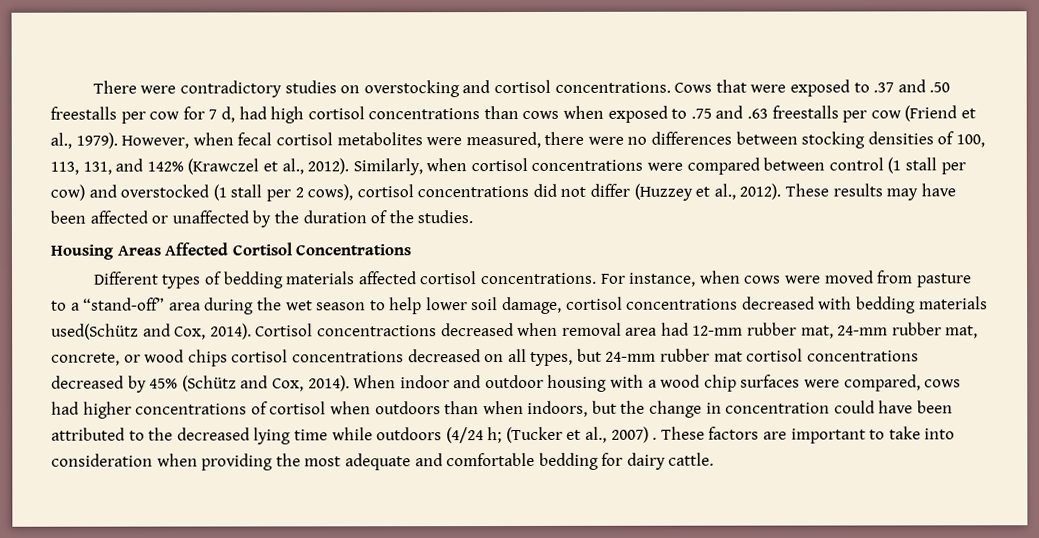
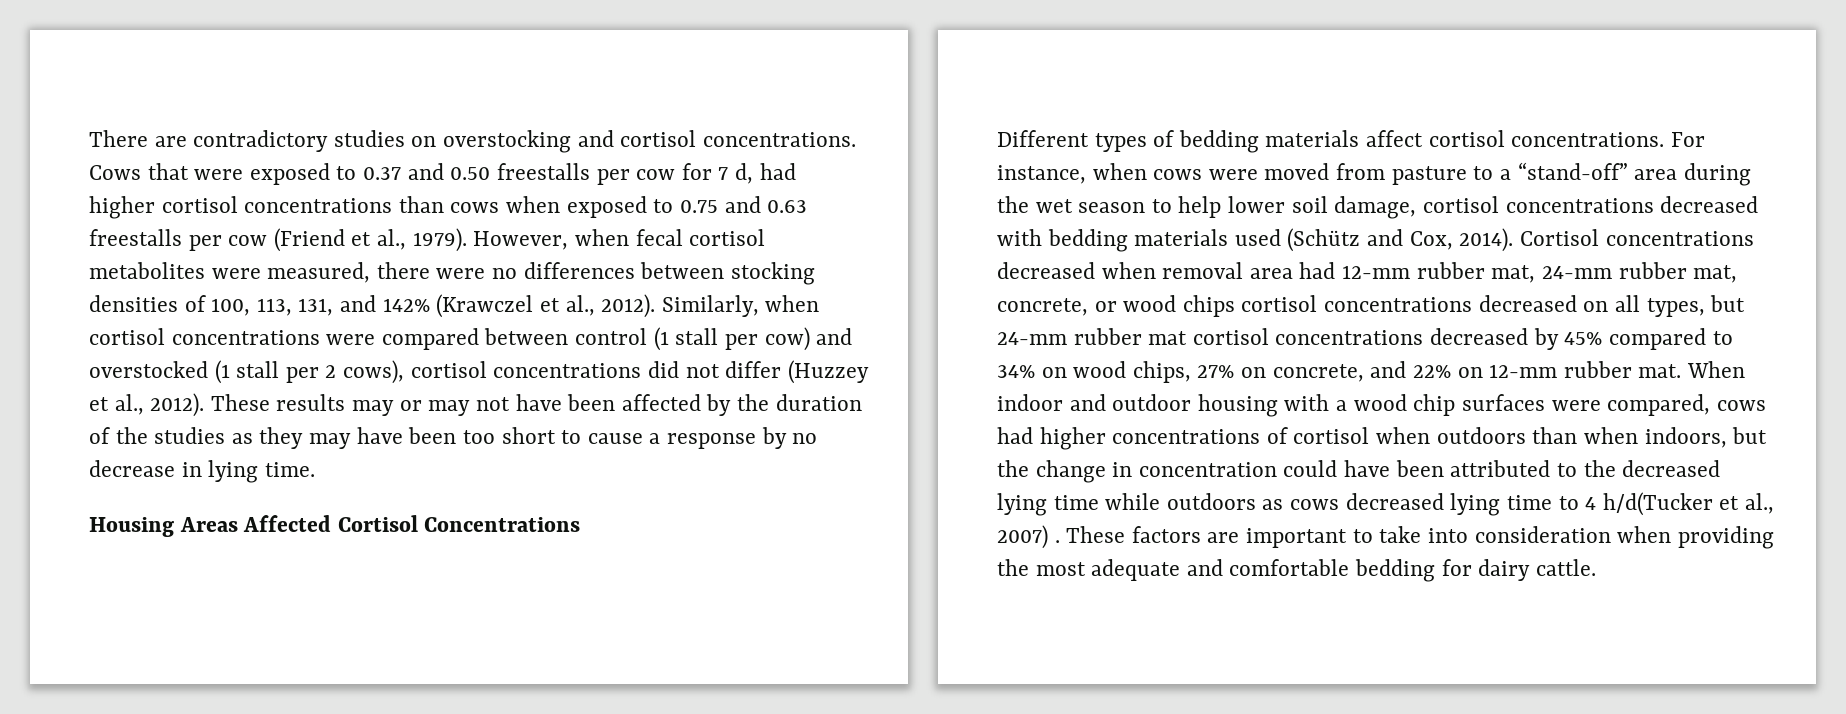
[140,85,177,94] were -> [154,136,187,147] are
[873,79,951,93] .37 and .50 -> [363,163,491,180] 0.37 and 0.50
[270,106,305,124] high -> [89,196,155,219] higher
[690,105,769,119] .75 and .63 -> [679,196,808,213] 0.75 and 0.63
(919, 194) none -> [399,397,510,416] or may not
[151,210,249,224] or unaffected -> (701, 402) none
[417,210,474,224] studies. -> [154,427,818,449] [89,460,315,483] studies as they may have been too short to cause a response by no decrease in lying time.
[358,271,417,285] affected -> [1366,130,1424,147] affect
[51,323,139,340] used(Schütz -> [1234,228,1361,252] used (Schütz
[316,325,437,337] concentractions -> [1605,231,1754,246] concentrations
[181,375,350,392] (Schütz and Cox, 2014). -> [1608,328,1733,350] [997,361,1682,383] compared to 34% on wood chips, 27% on concrete, and 22% on 12-mm rubber mat.
[445,426,563,444] (4/24 h; (Tucker -> [1262,492,1713,516] as cows decreased lying time to 4 h/d(Tucker

